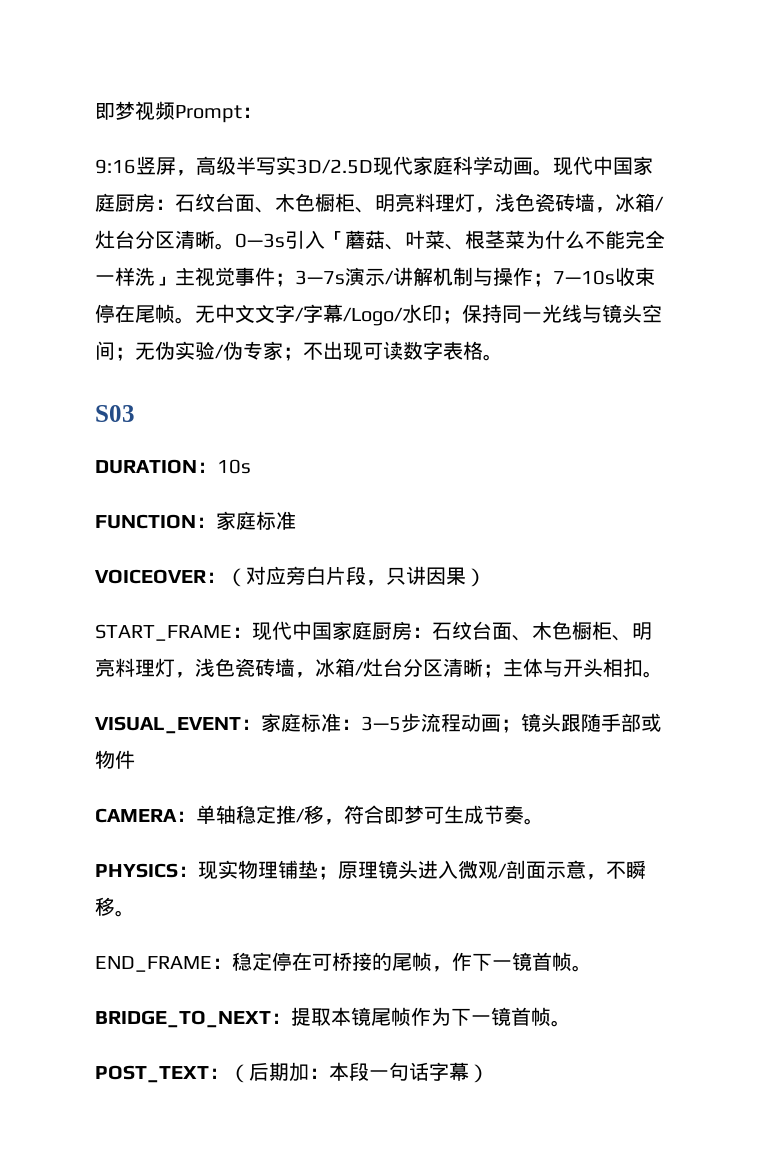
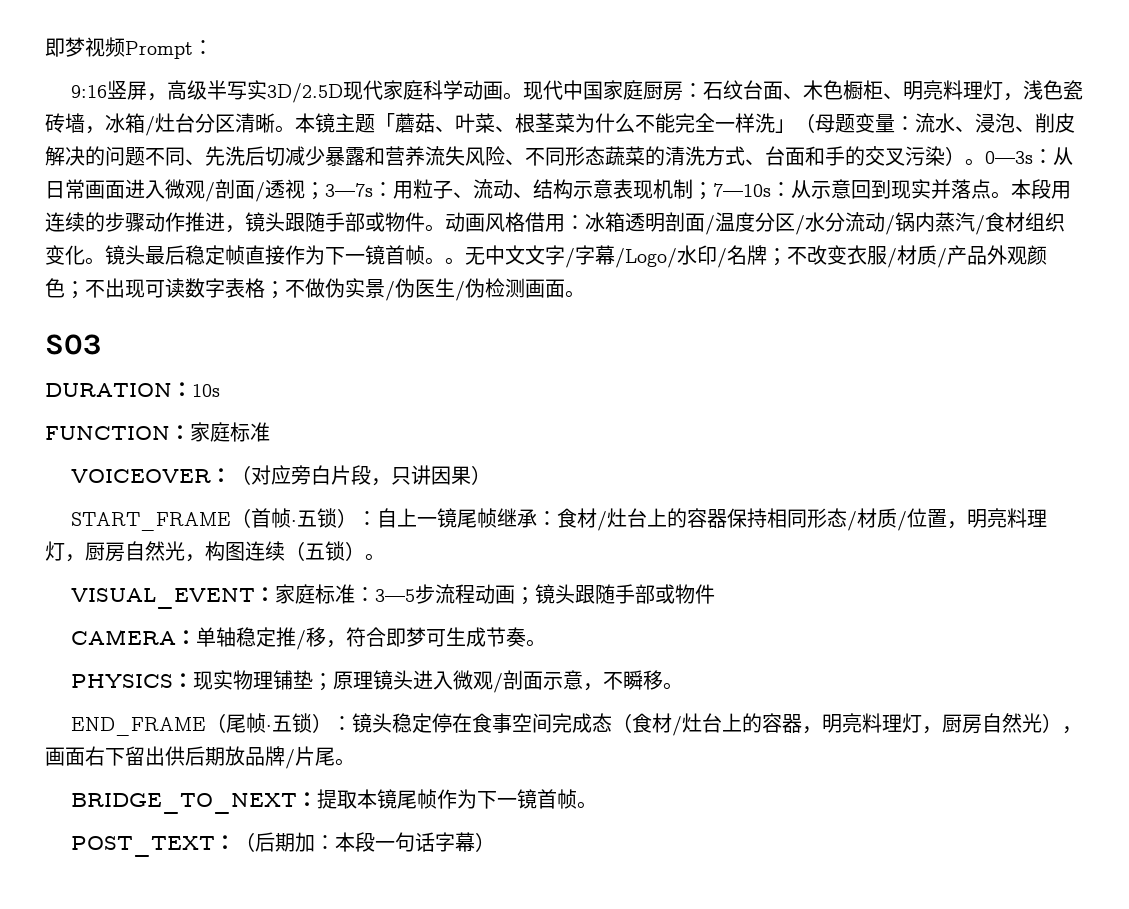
[235,230,325,249] 0—3s引入 -> [295,113,375,133] 本镜主题
[175,267,655,287] [95,304,175,324] 主视觉事件；3—7s演示/讲解机制与操作；7—10s收束停在尾帧 -> [795,113,1075,133] [45,146,1073,166] [45,179,1071,202] [45,212,1065,235] [45,245,445,265] （母题变量：流水、浸泡、削皮解决的问题不同、先洗后切减少暴露和营养流失风险、不同形态蔬菜的清洗方式、台面和手的交叉污染）。0—3s：从日常画面进入微观/剖面/透视；3—7s：用粒子、流动、结构示意表现机制；7—10s：从示意回到现实并落点。本段用连续的步骤动作推进，镜头跟随手部或物件。动画风格借用：冰箱透明剖面/温度分区/水分流动/锅内蒸汽/食材组织变化。镜头最后稳定帧直接作为下一镜首帧。
[442,304,662,324] [95,341,283,361] ；保持同一光线与镜头空间；无伪实验/伪专家 -> [717,245,1047,268] [45,278,65,298] /名牌；不改变衣服/材质/产品外观颜色
(483, 350) none -> [265,278,565,301] ；不做伪实景/伪医生/伪检测画面
[232,621,652,641] [95,658,643,678] ：现代中国家庭厨房：石纹台面、木色橱柜、明亮料理灯，浅色瓷砖墙，冰箱/灶台分区清晰；主体与开头相扣 -> [231,508,1048,531] [45,541,365,562] （首帧·五锁）：自上一镜尾帧继承：食材/灶台上的容器保持相同形态/材质/位置，明亮料理灯，厨房自然光，构图连续（五锁）
[212,952,572,972] ：稳定停在可桥接的尾帧，作下一镜首帧 -> [206,713,1083,736] [45,746,335,769] （尾帧·五锁）：镜头稳定停在食事空间完成态（食材/灶台上的容器，明亮料理灯，厨房自然光），画面右下留出供后期放品牌/片尾

